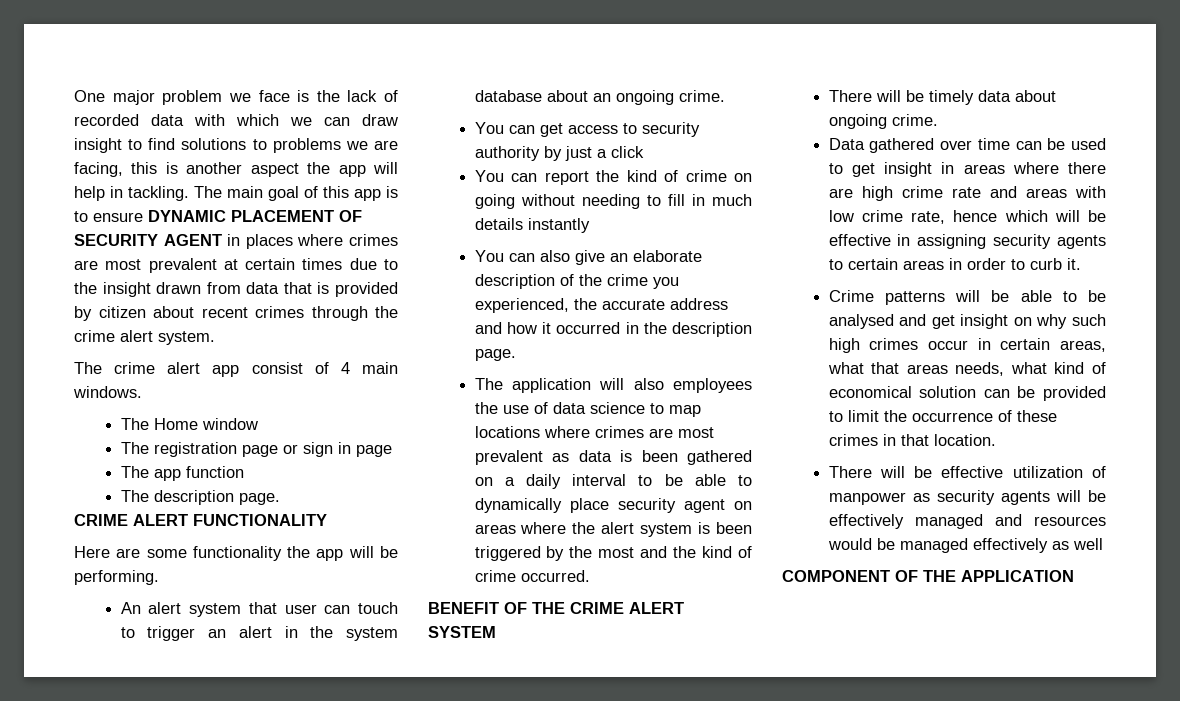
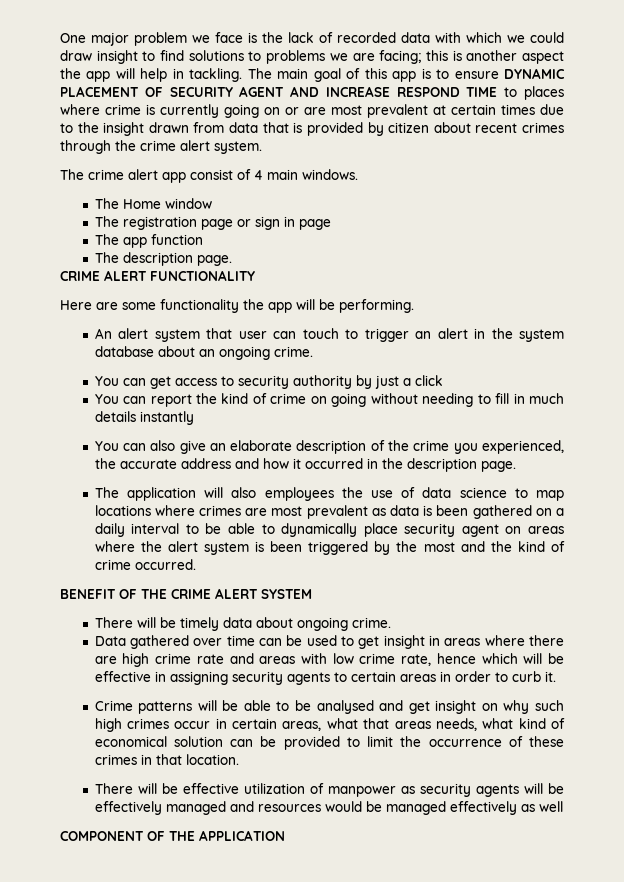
[324,117,350,126] can -> [530,32,564,43] could
[74,162,123,177] facing, -> [379,50,422,64] facing;
[227,234,398,249] in places where crimes -> [290,86,564,100] [60,104,299,118] AND INCREASE RESPOND TIME to places where crime is currently going on or

